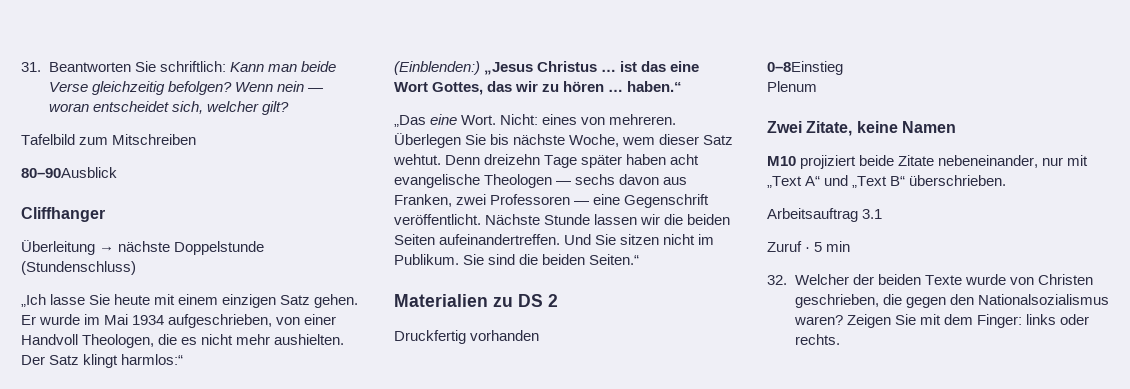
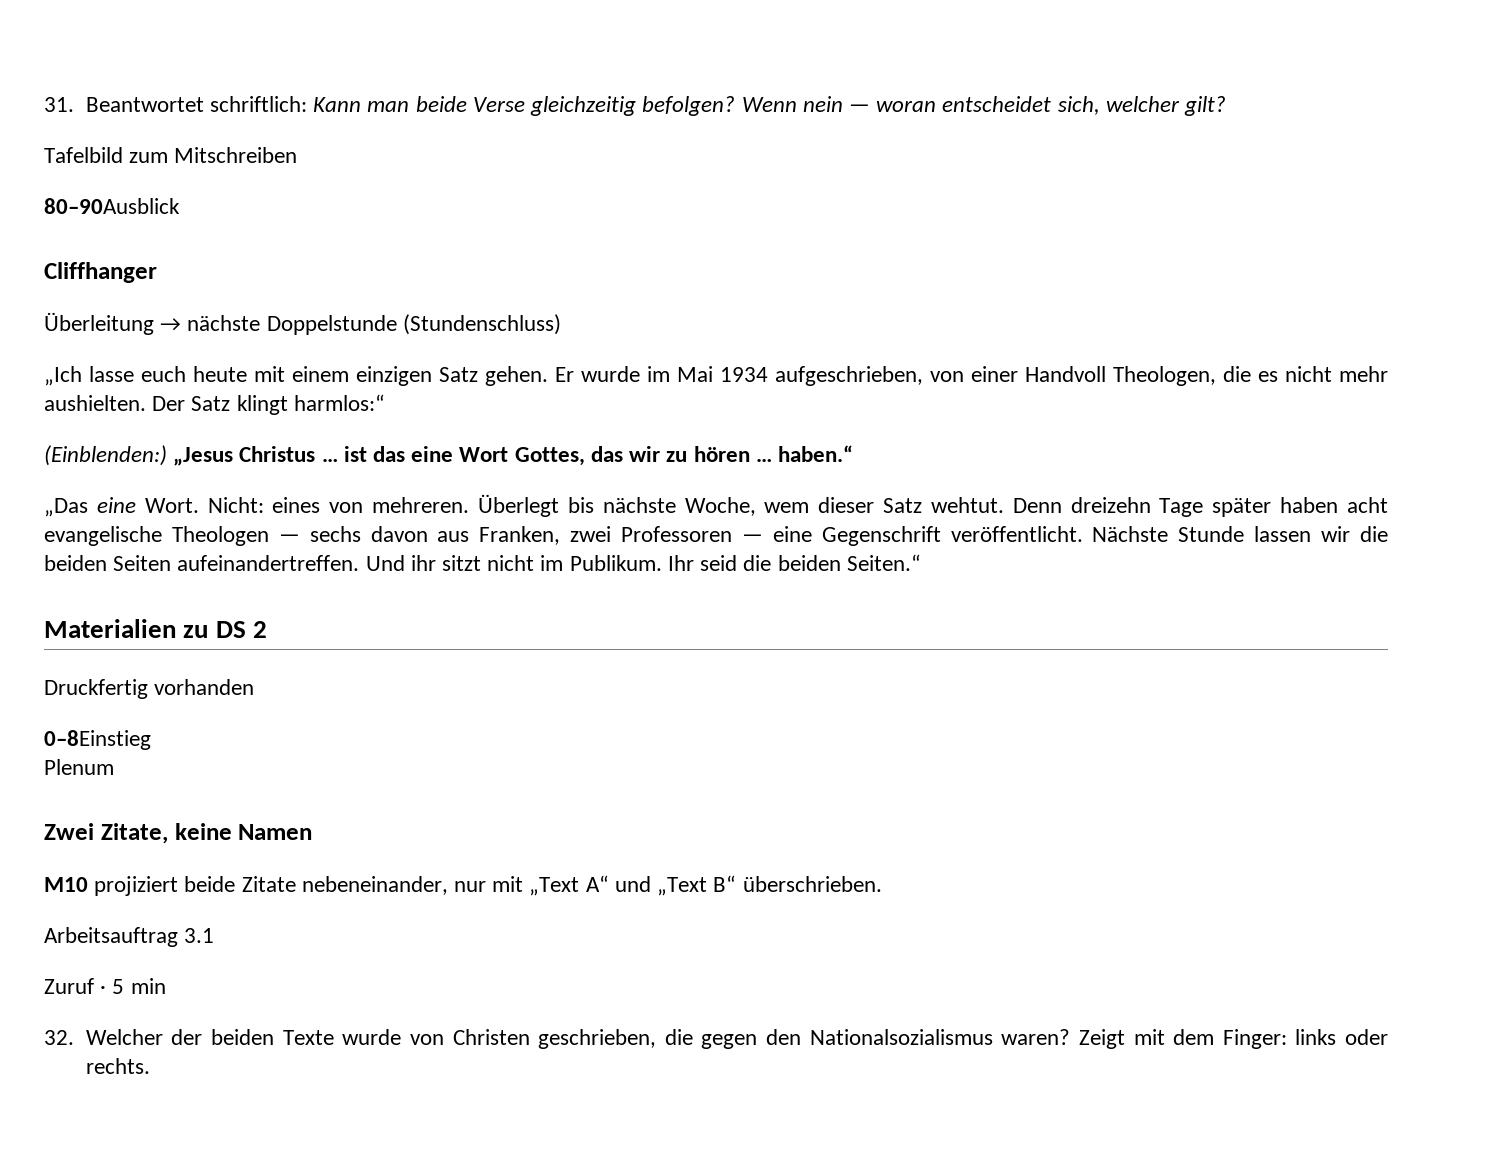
[48,61,156,72] Beantworten Sie -> [85,97,204,112] Beantwortet
[89,294,111,305] Sie -> [141,366,186,382] euch
[394,133,487,148] Überlegen Sie -> [477,494,559,517] Überlegt
[595,234,660,245] Sie sitzen -> [410,555,482,571] ihr sitzt
[463,254,516,265] Sie sind -> [667,555,738,571] Ihr seid
[846,314,916,328] Zeigen Sie -> [1078,1029,1125,1049] Zeigt

